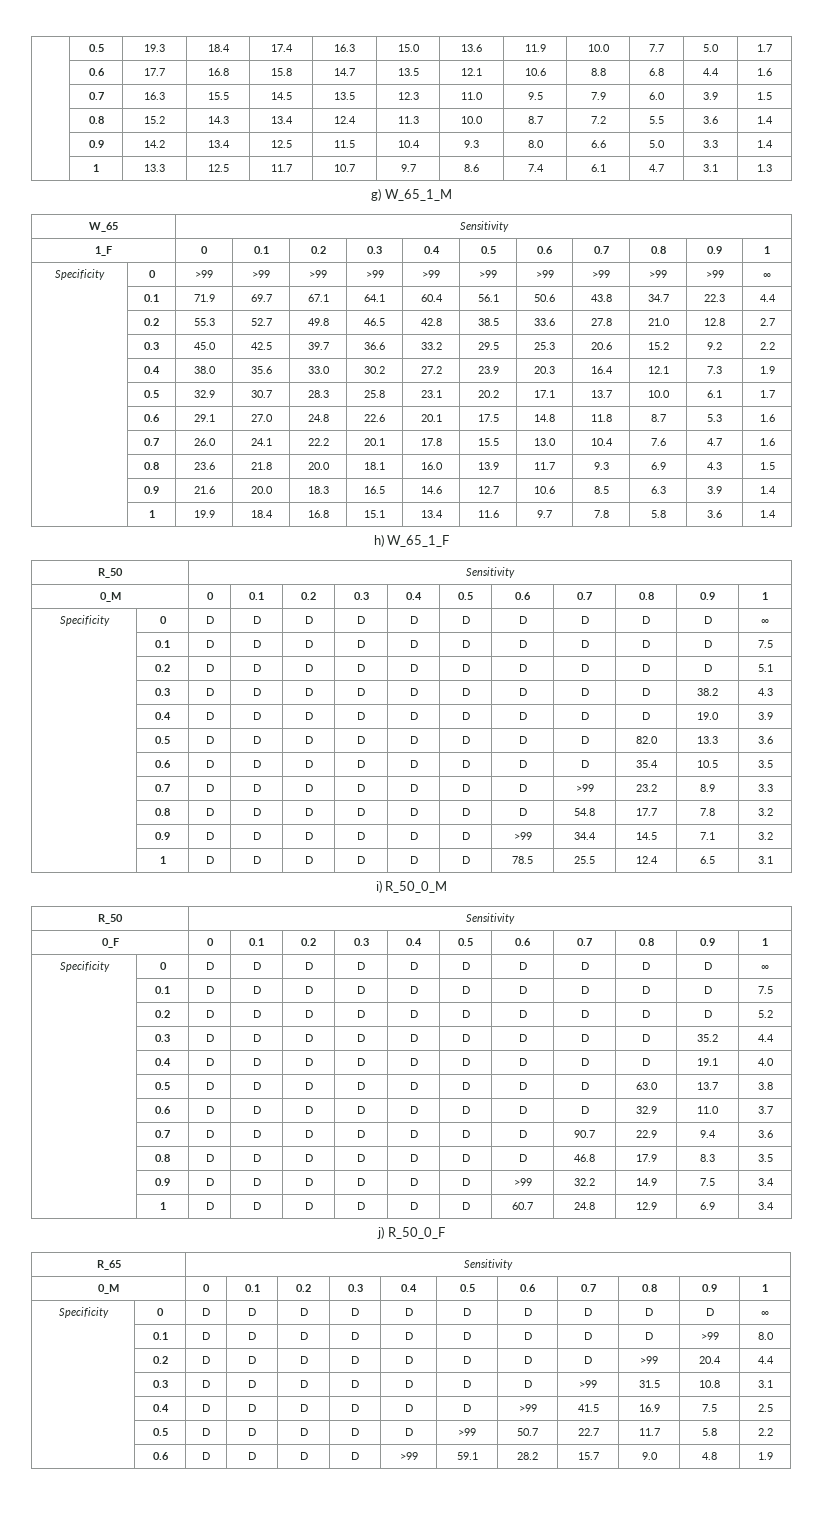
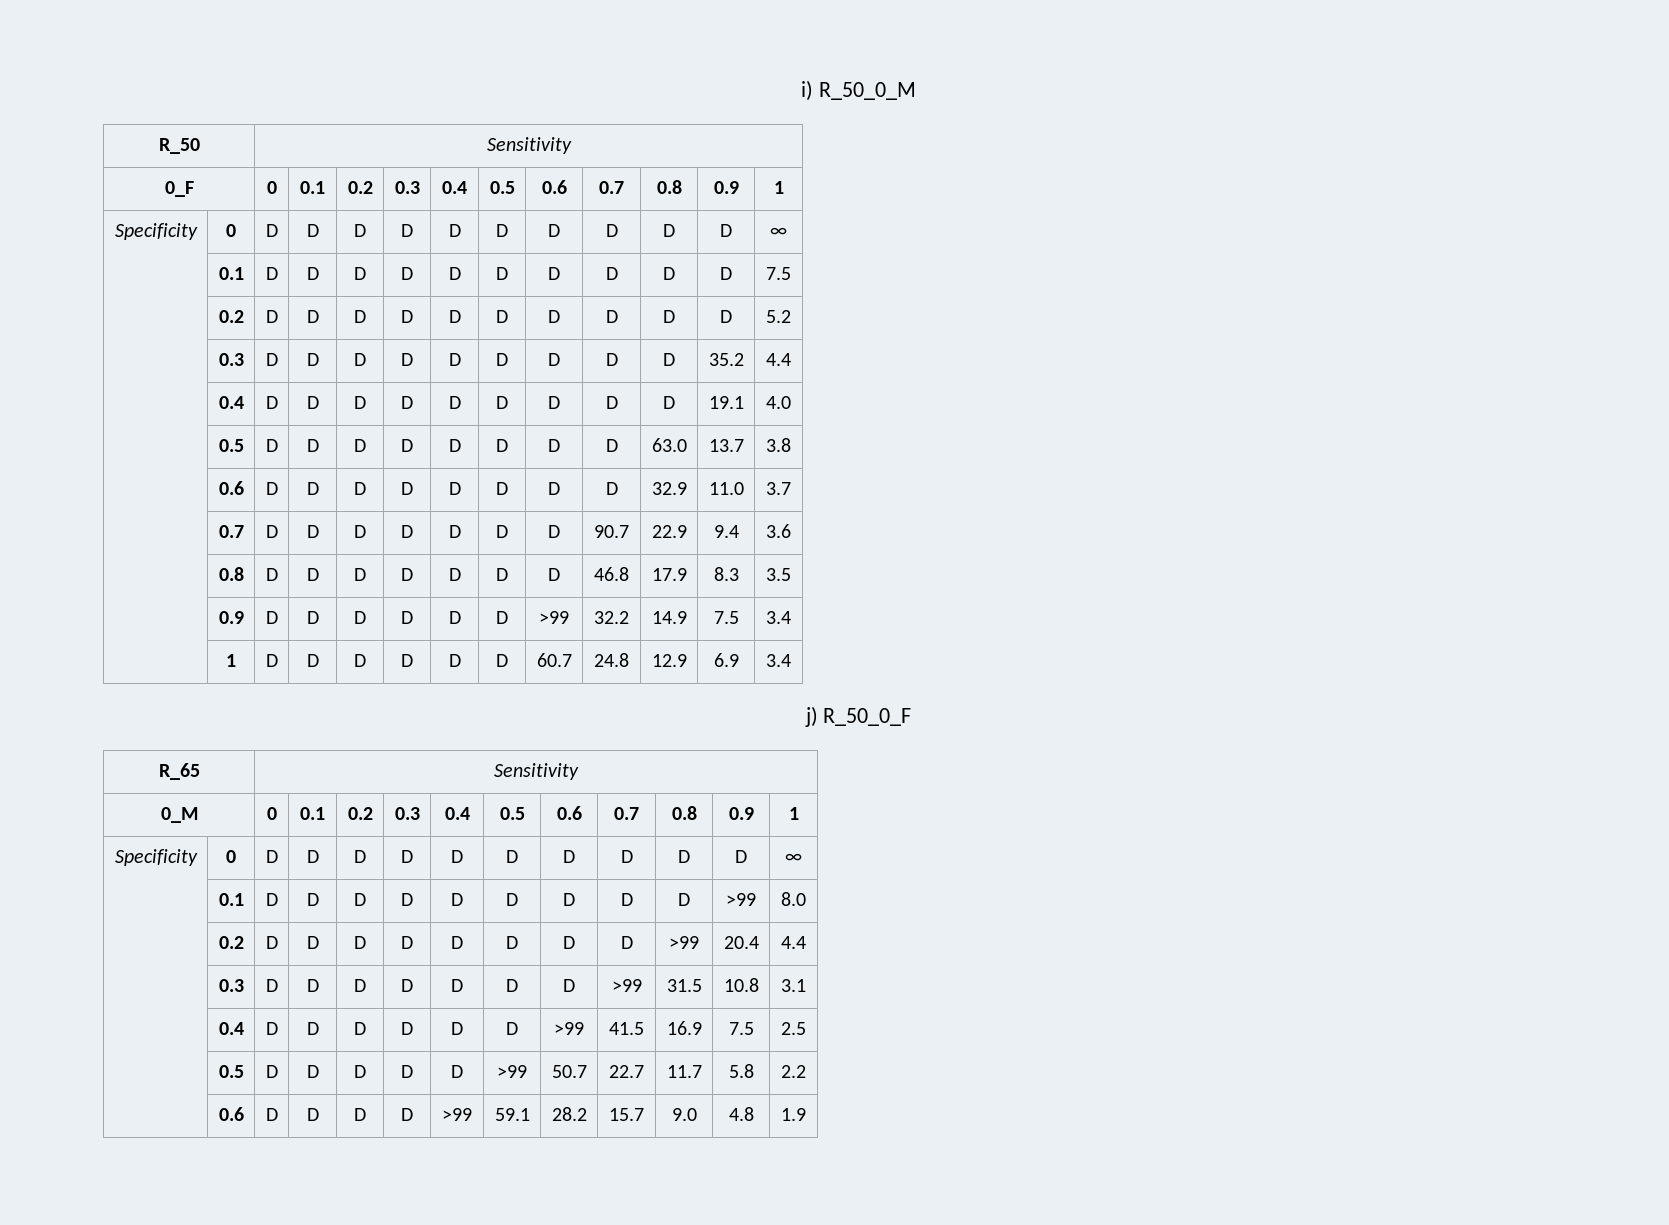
[88,44,104,52] [144,44,165,52] [207,44,230,52] [270,44,293,52] [334,44,355,52] [397,44,420,52] [461,44,482,52] [524,44,546,52] [587,44,610,52] [649,44,664,52] [703,44,719,52] [757,44,772,52] [88,68,105,76] [144,68,165,76] [207,68,229,76] [270,68,292,76] [334,68,355,76] [397,68,419,76] [461,68,482,76] [524,68,546,76] [590,68,606,76] [649,68,664,76] [703,68,719,76] [757,68,772,76] [88,92,104,100] [144,92,165,100] [207,92,229,100] [270,92,292,100] [334,92,355,100] [397,92,419,100] [461,92,483,100] [527,92,543,100] [590,92,606,100] [649,92,665,100] [703,92,718,100] [757,92,772,100] [88,116,104,124] [144,116,165,124] [207,116,229,124] [270,116,293,124] [334,116,356,124] [397,116,419,124] [461,116,483,124] [527,116,543,124] [590,116,606,124] [649,116,664,124] [703,116,718,124] [757,116,773,124] [88,140,104,148] [144,140,165,148] [207,140,230,148] [270,140,292,148] [334,140,355,148] [397,140,420,148] [464,140,479,148] [527,140,544,148] [590,140,606,148] [649,140,665,148] [703,140,718,148] [757,140,773,148] [93,164,99,172] [144,164,165,172] [207,164,229,172] [270,164,292,172] [334,164,355,172] [400,164,416,172] [464,164,479,172] [527,164,544,172] [590,164,606,172] [649,164,664,172] [703,164,718,172] [757,164,772,172] [371,188,452,201] [89,222,118,232] [459,221,509,232] [95,246,112,256] [201,246,208,254] [253,246,269,254] [310,246,326,254] [367,246,382,254] [423,246,440,254] [480,246,496,254] [537,246,553,254] [593,246,609,254] [650,246,666,254] [707,246,722,254] [764,246,770,254] [55,269,105,280] [148,270,156,278] [195,270,213,278] [252,270,270,278] [309,270,327,278] [365,270,384,278] [422,270,440,278] [479,270,497,278] [535,270,554,278] [592,270,610,278] [649,270,667,278] [705,270,724,278] [763,273,771,278] [144,294,159,302] [193,294,215,302] [250,294,272,302] [307,294,329,302] [364,294,385,302] [420,294,443,302] [477,294,499,302] [534,294,555,302] [590,294,612,302] [647,294,669,302] [704,294,725,302] [759,294,776,302] [144,318,159,326] [193,318,215,326] [250,318,272,326] [307,318,329,326] [364,318,385,326] [420,318,442,326] [477,318,499,326] [534,318,555,326] [590,318,612,326] [647,318,670,326] [704,318,725,326] [759,318,775,326] [144,342,159,350] [193,342,216,350] [250,342,272,350] [307,342,329,350] [364,342,385,350] [420,342,442,350] [477,342,499,350] [534,342,555,350] [590,342,612,350] [647,342,669,350] [707,342,722,350] [759,342,775,350] [144,366,160,374] [193,366,216,374] [250,366,272,374] [307,366,330,374] [364,366,385,374] [420,366,442,374] [477,366,499,374] [534,366,555,374] [590,366,613,374] [647,366,669,374] [707,366,722,374] [759,366,775,374] [144,390,159,398] [193,390,215,398] [250,390,272,398] [307,390,329,398] [364,390,385,398] [420,390,442,398] [477,390,499,398] [534,390,555,398] [590,390,612,398] [647,390,670,398] [707,390,722,398] [759,390,775,398] [144,414,160,422] [193,414,215,422] [250,414,273,422] [307,414,329,422] [364,414,385,422] [420,414,442,422] [477,414,499,422] [534,414,555,422] [590,414,612,422] [650,414,666,422] [707,414,722,422] [759,414,775,422] [144,438,159,446] [193,438,216,446] [250,438,272,446] [307,438,329,446] [364,438,385,446] [420,438,442,446] [477,438,499,446] [534,438,556,446] [590,438,613,446] [650,438,666,446] [707,438,722,446] [759,438,775,446] [144,462,159,470] [193,462,215,470] [250,462,272,470] [307,462,330,470] [364,462,385,470] [420,462,443,470] [477,462,499,470] [534,462,555,470] [593,462,609,470] [650,462,666,470] [707,462,722,470] [759,462,775,470] [144,486,159,494] [193,486,215,494] [250,486,273,494] [307,486,329,494] [364,486,385,494] [420,486,442,494] [477,486,499,494] [534,486,555,494] [593,486,609,494] [650,486,666,494] [707,486,722,494] [759,486,776,494] [148,510,155,518] [193,510,215,518] [250,510,273,518] [307,510,329,518] [364,510,385,518] [420,510,443,518] [477,510,499,518] [537,510,552,518] [593,510,609,518] [650,510,666,518] [707,510,722,518] [759,510,776,518] [373,534,450,547] [98,568,123,578] [466,567,515,578] [99,592,121,602] [206,592,214,600] [249,592,264,600] [301,592,316,600] [353,592,369,600] [406,592,422,600] [458,592,473,600] [515,592,531,600] [577,592,592,600] [638,592,654,600] [700,592,715,600] [762,592,768,600] [59,615,110,626] [159,616,167,624] [205,616,214,624] [252,616,261,624] [304,616,313,624] [357,616,365,624] [409,616,418,624] [461,616,470,624] [518,616,527,624] [580,616,589,624] [642,616,650,624] [703,616,712,624] [761,619,769,624] [155,640,170,648] [205,640,214,648] [252,640,261,648] [304,640,313,648] [357,640,365,648] [409,640,418,648] [461,640,470,648] [518,640,527,648] [580,640,589,648] [642,640,650,648] [703,640,712,648] [757,640,773,648] [155,664,170,672] [205,664,214,672] [252,664,261,672] [304,664,313,672] [357,664,365,672] [409,664,418,672] [461,664,470,672] [518,664,527,672] [580,664,589,672] [642,664,650,672] [703,664,712,672] [757,664,773,672] [155,688,170,696] [205,688,214,696] [252,688,261,696] [304,688,313,696] [357,688,365,696] [409,688,418,696] [461,688,470,696] [518,688,527,696] [580,688,589,696] [642,688,650,696] [697,688,718,696] [757,688,773,696] [155,712,171,720] [205,712,214,720] [252,712,261,720] [304,712,313,720] [357,712,365,720] [409,712,418,720] [461,712,470,720] [518,712,527,720] [580,712,589,720] [642,712,650,720] [697,712,719,720] [757,712,773,720] [155,736,170,744] [205,736,214,744] [252,736,261,744] [304,736,313,744] [357,736,365,744] [409,736,418,744] [461,736,470,744] [518,736,527,744] [580,736,589,744] [635,736,658,744] [697,736,718,744] [757,736,773,744] [155,760,171,768] [205,760,214,768] [252,760,261,768] [304,760,313,768] [357,760,365,768] [409,760,418,768] [461,760,470,768] [518,760,527,768] [580,760,589,768] [635,760,658,768] [697,760,718,768] [757,760,773,768] [155,784,170,792] [205,784,214,792] [252,784,261,792] [304,784,313,792] [357,784,365,792] [409,784,418,792] [461,784,470,792] [518,784,527,792] [575,784,594,792] [635,784,657,792] [700,784,715,792] [757,784,773,792] [155,808,170,816] [205,808,214,816] [252,808,261,816] [304,808,313,816] [357,808,365,816] [409,808,418,816] [461,808,470,816] [518,808,527,816] [574,808,595,816] [635,808,657,816] [700,808,715,816] [757,808,773,816] [155,832,170,840] [205,832,214,840] [252,832,261,840] [304,832,313,840] [357,832,365,840] [409,832,418,840] [461,832,470,840] [513,832,532,840] [574,832,596,840] [635,832,657,840] [700,832,715,840] [757,832,773,840] [159,856,166,864] [205,856,214,864] [252,856,261,864] [304,856,313,864] [357,856,365,864] [409,856,418,864] [461,856,470,864] [512,856,533,864] [574,856,595,864] [635,856,658,864] [700,856,715,864] [757,856,773,864] | 0.5 | 19.3 | 18.4 | 17.4 | 16.3 | 15.0 | 13.6 | 11.9 | 10.0 | 7.7 | 5.0 | 1.7 // | 0.6 | 17.7 | 16.8 | 15.8 | 14.7 | 13.5 | 12.1 | 10.6 | 8.8 | 6.8 | 4.4 | 1.6 // | 0.7 | 16.3 | 15.5 | 14.5 | 13.5 | 12.3 | 11.0 | 9.5 | 7.9 | 6.0 | 3.9 | 1.5 // | 0.8 | 15.2 | 14.3 | 13.4 | 12.4 | 11.3 | 10.0 | 8.7 | 7.2 | 5.5 | 3.6 | 1.4 // | 0.9 | 14.2 | 13.4 | 12.5 | 11.5 | 10.4 | 9.3 | 8.0 | 6.6 | 5.0 | 3.3 | 1.4 // | 1 | 13.3 | 12.5 | 11.7 | 10.7 | 9.7 | 8.6 | 7.4 | 6.1 | 4.7 | 3.1 | 1.3 // g) W_65_1_M // W_65 | Sensitivity // 1_F | 0 | 0.1 | 0.2 | 0.3 | 0.4 | 0.5 | 0.6 | 0.7 | 0.8 | 0.9 | 1 // Specificity | 0 | >99 | >99 | >99 | >99 | >99 | >99 | >99 | >99 | >99 | >99 | ∞ // | 0.1 | 71.9 | 69.7 | 67.1 | 64.1 | 60.4 | 56.1 | 50.6 | 43.8 | 34.7 | 22.3 | 4.4 // | 0.2 | 55.3 | 52.7 | 49.8 | 46.5 | 42.8 | 38.5 | 33.6 | 27.8 | 21.0 | 12.8 | 2.7 // | 0.3 | 45.0 | 42.5 | 39.7 | 36.6 | 33.2 | 29.5 | 25.3 | 20.6 | 15.2 | 9.2 | 2.2 // | 0.4 | 38.0 | 35.6 | 33.0 | 30.2 | 27.2 | 23.9 | 20.3 | 16.4 | 12.1 | 7.3 | 1.9 // | 0.5 | 32.9 | 30.7 | 28.3 | 25.8 | 23.1 | 20.2 | 17.1 | 13.7 | 10.0 | 6.1 | 1.7 // | 0.6 | 29.1 | 27.0 | 24.8 | 22.6 | 20.1 | 17.5 | 14.8 | 11.8 | 8.7 | 5.3 | 1.6 // | 0.7 | 26.0 | 24.1 | 22.2 | 20.1 | 17.8 | 15.5 | 13.0 | 10.4 | 7.6 | 4.7 | 1.6 // | 0.8 | 23.6 | 21.8 | 20.0 | 18.1 | 16.0 | 13.9 | 11.7 | 9.3 | 6.9 | 4.3 | 1.5 // | 0.9 | 21.6 | 20.0 | 18.3 | 16.5 | 14.6 | 12.7 | 10.6 | 8.5 | 6.3 | 3.9 | 1.4 // | 1 | 19.9 | 18.4 | 16.8 | 15.1 | 13.4 | 11.6 | 9.7 | 7.8 | 5.8 | 3.6 | 1.4 // h) W_65_1_F // R_50 | Sensitivity // 0_M | 0 | 0.1 | 0.2 | 0.3 | 0.4 | 0.5 | 0.6 | 0.7 | 0.8 | 0.9 | 1 // Specificity | 0 | D | D | D | D | D | D | D | D | D | D | ∞ // | 0.1 | D | D | D | D | D | D | D | D | D | D | 7.5 // | 0.2 | D | D | D | D | D | D | D | D | D | D | 5.1 // | 0.3 | D | D | D | D | D | D | D | D | D | 38.2 | 4.3 // | 0.4 | D | D | D | D | D | D | D | D | D | 19.0 | 3.9 // | 0.5 | D | D | D | D | D | D | D | D | 82.0 | 13.3 | 3.6 // | 0.6 | D | D | D | D | D | D | D | D | 35.4 | 10.5 | 3.5 // | 0.7 | D | D | D | D | D | D | D | >99 | 23.2 | 8.9 | 3.3 // | 0.8 | D | D | D | D | D | D | D | 54.8 | 17.7 | 7.8 | 3.2 // | 0.9 | D | D | D | D | D | D | >99 | 34.4 | 14.5 | 7.1 | 3.2 // | 1 | D | D | D | D | D | D | 78.5 | 25.5 | 12.4 | 6.5 | 3.1 // -> (801, 90) none

